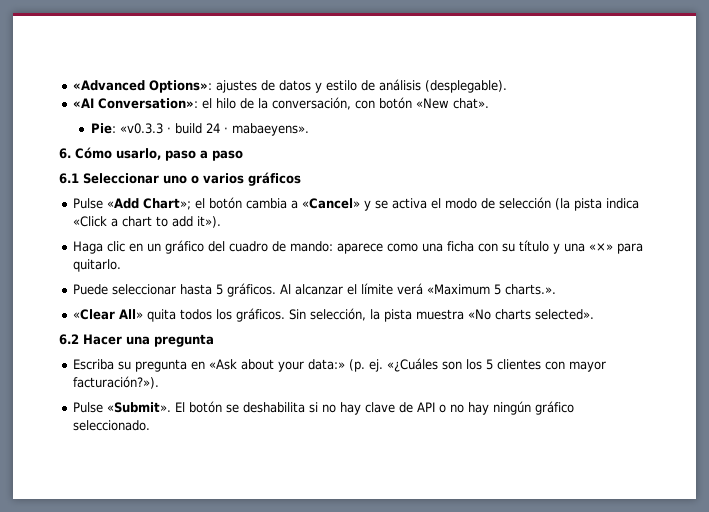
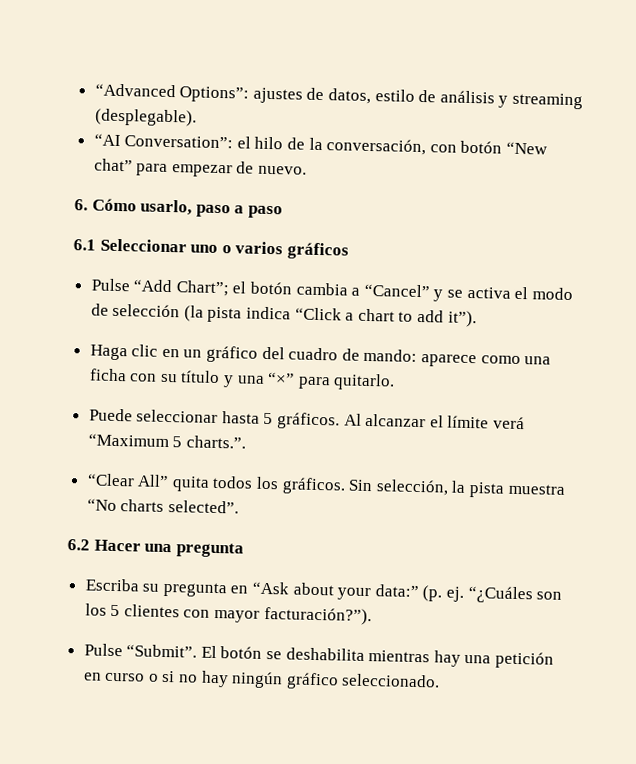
[73,80,323,93] «Advanced Options»: ajustes de datos y -> [94,83,372,105] “Advanced Options”: ajustes de datos,
(422, 85) none -> [498,92,584,110] y streaming
[73,98,199,109] «AI Conversation»: -> [93,133,234,149] “AI Conversation”:
[416,98,490,109] [90,123,309,136] «New chat». // Pie: «v0.3.3 · build 24 · mabaeyens». -> [506,141,549,155] [93,158,308,178] “New chat” para empezar de nuevo.
[107,198,192,210] «Add Chart»; -> [133,279,229,297] “Add Chart”;
[302,198,361,209] «Cancel» -> [363,283,430,298] “Cancel”
[73,216,108,227] «Click -> [294,307,342,321] “Click
[197,216,222,228] it»). -> [447,310,477,328] it”).
[589,243,614,251] «×» -> [267,372,296,385] “×”
[427,284,557,295] [73,309,144,320] «Maximum 5 charts.». // «Clear All» -> [87,433,246,449] [86,473,170,488] “Maximum 5 charts.”. // “Clear All”
[468,309,595,320] «No charts selected». -> [86,498,239,514] “No charts selected”.
[209,359,238,370] «Ask -> [252,581,291,595] “Ask
[308,359,346,370] data:» -> [374,584,419,598] data:”
[387,358,439,372] «¿Cuáles -> [467,586,533,604] “¿Cuáles
[73,376,160,389] [73,402,172,413] facturación?»). // Pulse «Submit». -> [263,606,372,626] [83,643,198,658] facturación?”). // Pulse “Submit”.
[309,402,447,415] si no hay clave de API o -> [368,650,555,669] [83,670,176,683] mientras hay una petición en curso o si

